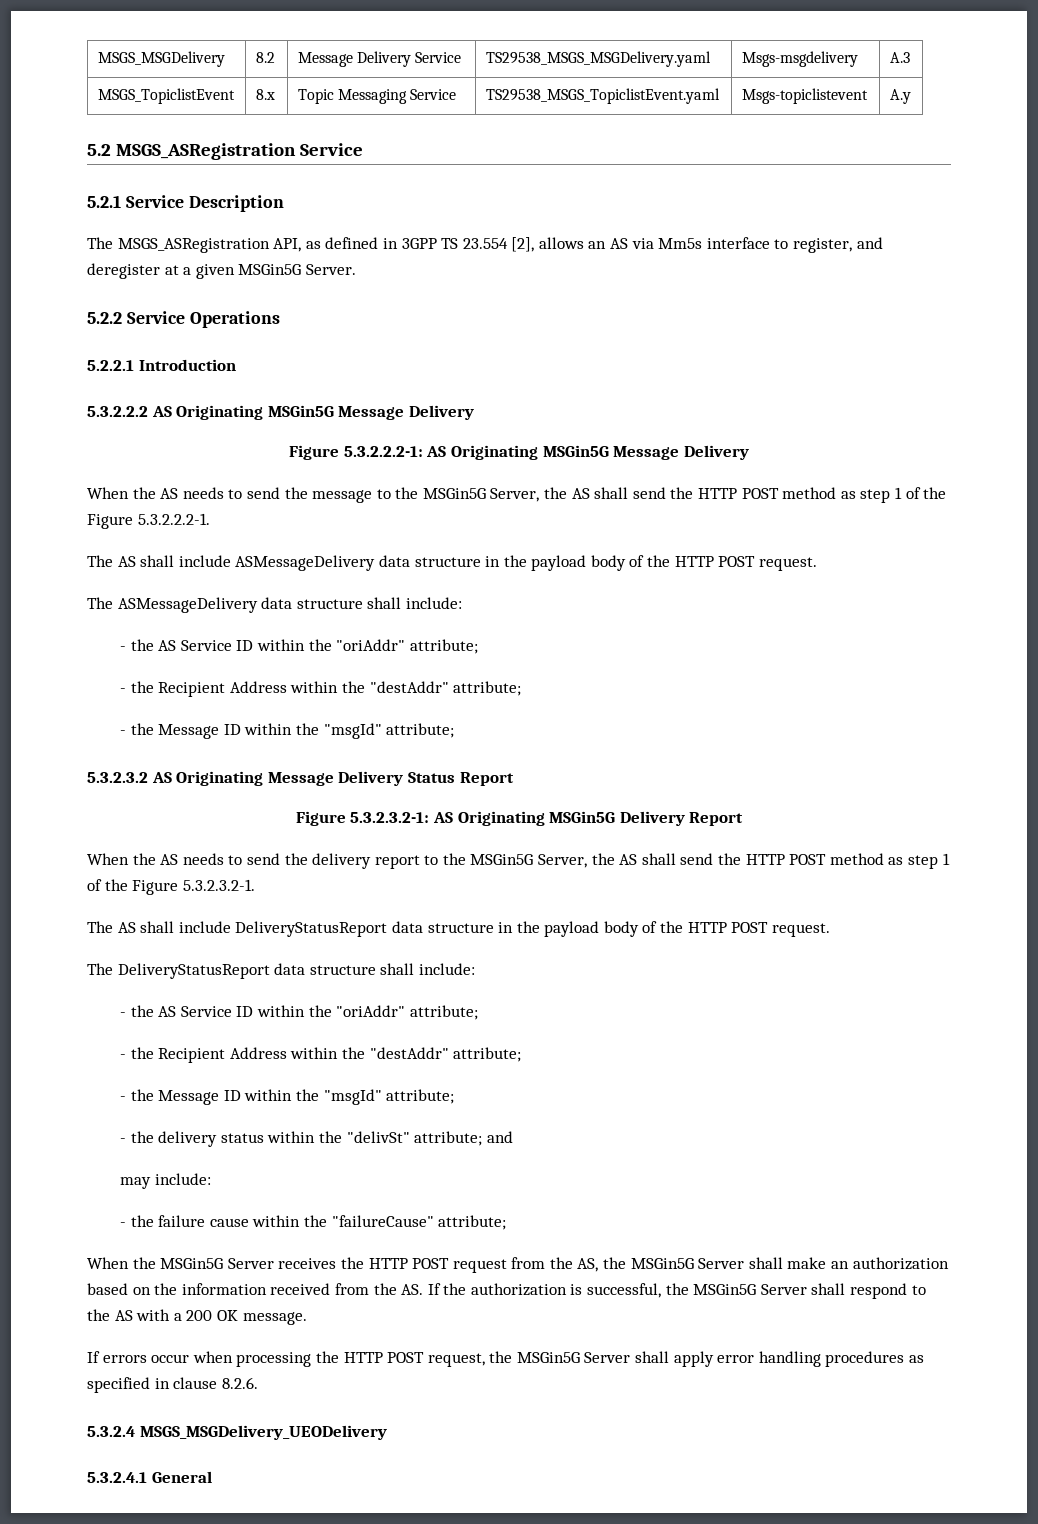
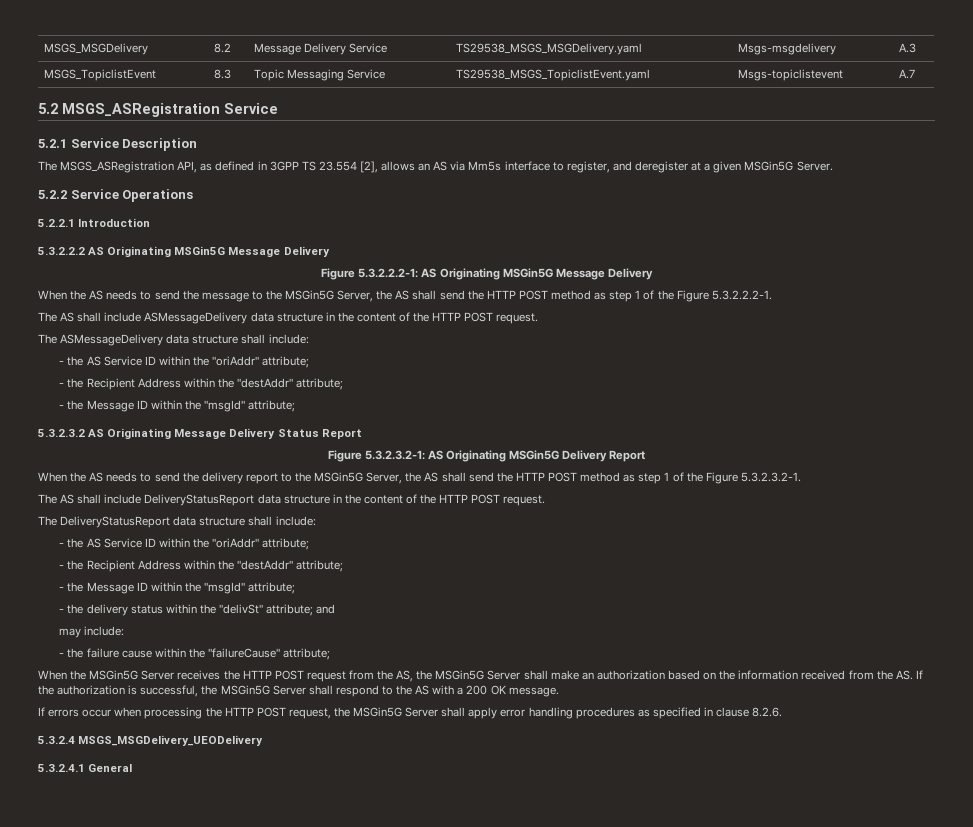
[255,89,275,100] 8.x -> [213,69,231,79] 8.3
[889,89,911,104] A.y -> [898,69,915,79] A.7
[531,555,626,571] payload body -> [356,313,396,322] content
[544,921,639,937] payload body -> [363,495,403,504] content

